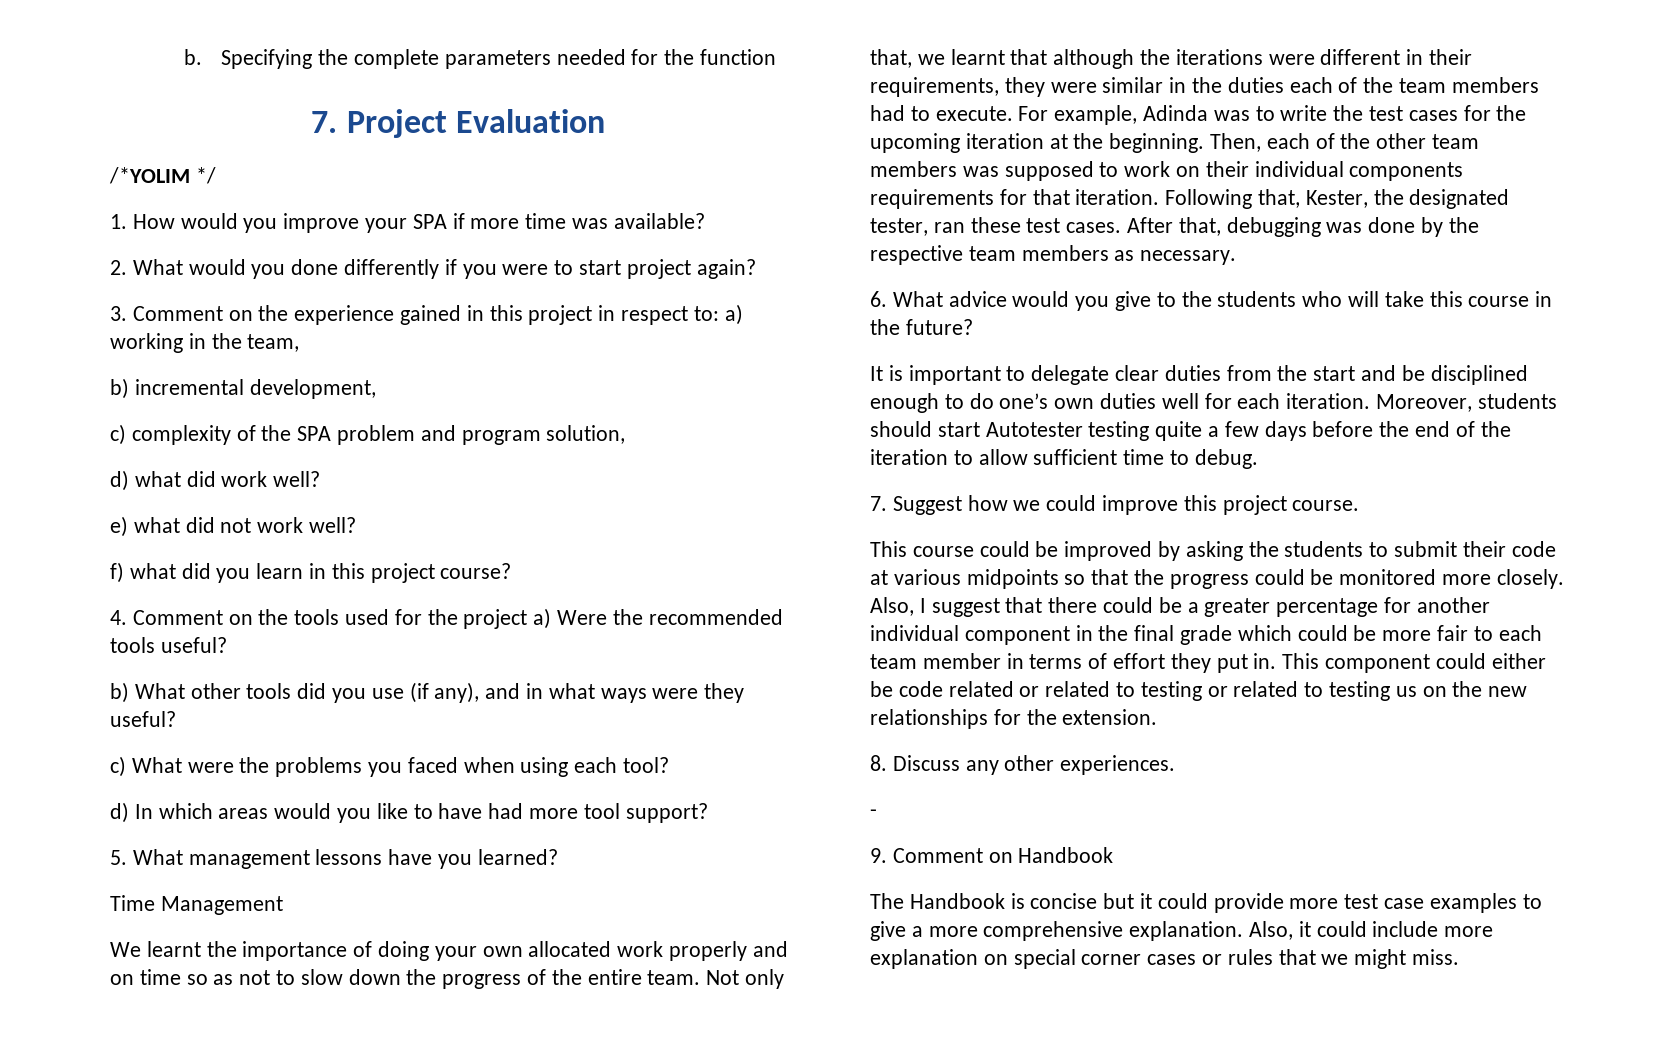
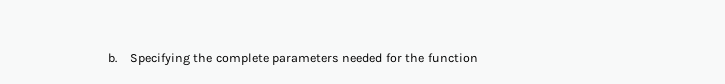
[311,109,605,138] [109,167,216,184] [110,213,705,233] [110,259,756,279] [110,304,743,325] [110,333,300,353] [110,378,376,399] [110,424,626,445] [110,470,321,491] [110,516,357,537] [110,562,512,583] [110,608,783,629] [110,637,227,653] [110,682,745,703] [110,711,176,727] [110,756,670,777] [110,802,708,823] [110,849,558,869] [110,895,283,915] [110,941,788,961] [110,969,785,989] [870,49,1473,69] [870,77,1539,97] [870,105,1527,125] [870,133,1480,153] [870,161,1464,181] [870,189,1510,209] [870,217,1479,237] [870,245,1237,265] [870,291,1553,311] [870,319,973,335] [870,365,1528,385] [870,393,1557,413] [870,421,1511,441] [870,449,1258,469] [870,495,1360,515] [870,541,1556,561] [870,569,1564,589] [870,597,1490,617] [870,625,1542,645] [870,653,1546,673] [870,681,1528,701] [870,709,1158,729] [870,755,1176,775] [870,809,877,817] [870,847,1114,863] [870,893,1542,913] [870,921,1494,941] [870,949,1460,969] // 7. Project Evaluation // /*YOLIM */ // 1. How would you improve your SPA if more time was available? // 2. What would you done differently if you were to start project again? // 3. Comment on the experience gained in this project in respect to: a) working in the team, // b) incremental development, // c) complexity of the SPA problem and program solution, // d) what did work well? // e) what did not work well? // f) what did you learn in this project course? // 4. Comment on the tools used for the project a) Were the recommended tools useful? // b) What other tools did you use (if any), and in what ways were they useful? // c) What were the problems you faced when using each tool? // d) In which areas would you like to have had more tool support? // 5. What management lessons have you learned? // Time Management // We learnt the importance of doing your own allocated work properly and on time so as not to slow down the progress of the entire team. Not only that, we learnt that although the iterations were different in their requirements, they were similar in the duties each of the team members had to execute. For example, Adinda was to write the test cases for the upcoming iteration at the beginning. Then, each of the other team members was supposed to work on their individual components requirements for that iteration. Following that, Kester, the designated tester, ran these test cases. After that, debugging was done by the respective team members as necessary. // 6. What advice would you give to the students who will take this course in the future? // It is important to delegate clear duties from the start and be disciplined enough to do one’s own duties well for each iteration. Moreover, students should start Autotester testing quite a few days before the end of the iteration to allow sufficient time to debug. // 7. Suggest how we could improve this project course. // This course could be improved by asking the students to submit their code at various midpoints so that the progress could be monitored more closely. Also, I suggest that there could be a greater percentage for another individual component in the final grade which could be more fair to each team member in terms of effort they put in. This component could either be code related or related to testing or related to testing us on the new relationships for the extension. // 8. Discuss any other experiences. // - // 9. Comment on Handbook // The Handbook is concise but it could provide more test case examples to give a more comprehensive explanation. Also, it could include more explanation on special corner cases or rules that we might miss. -> (478, 58) none

